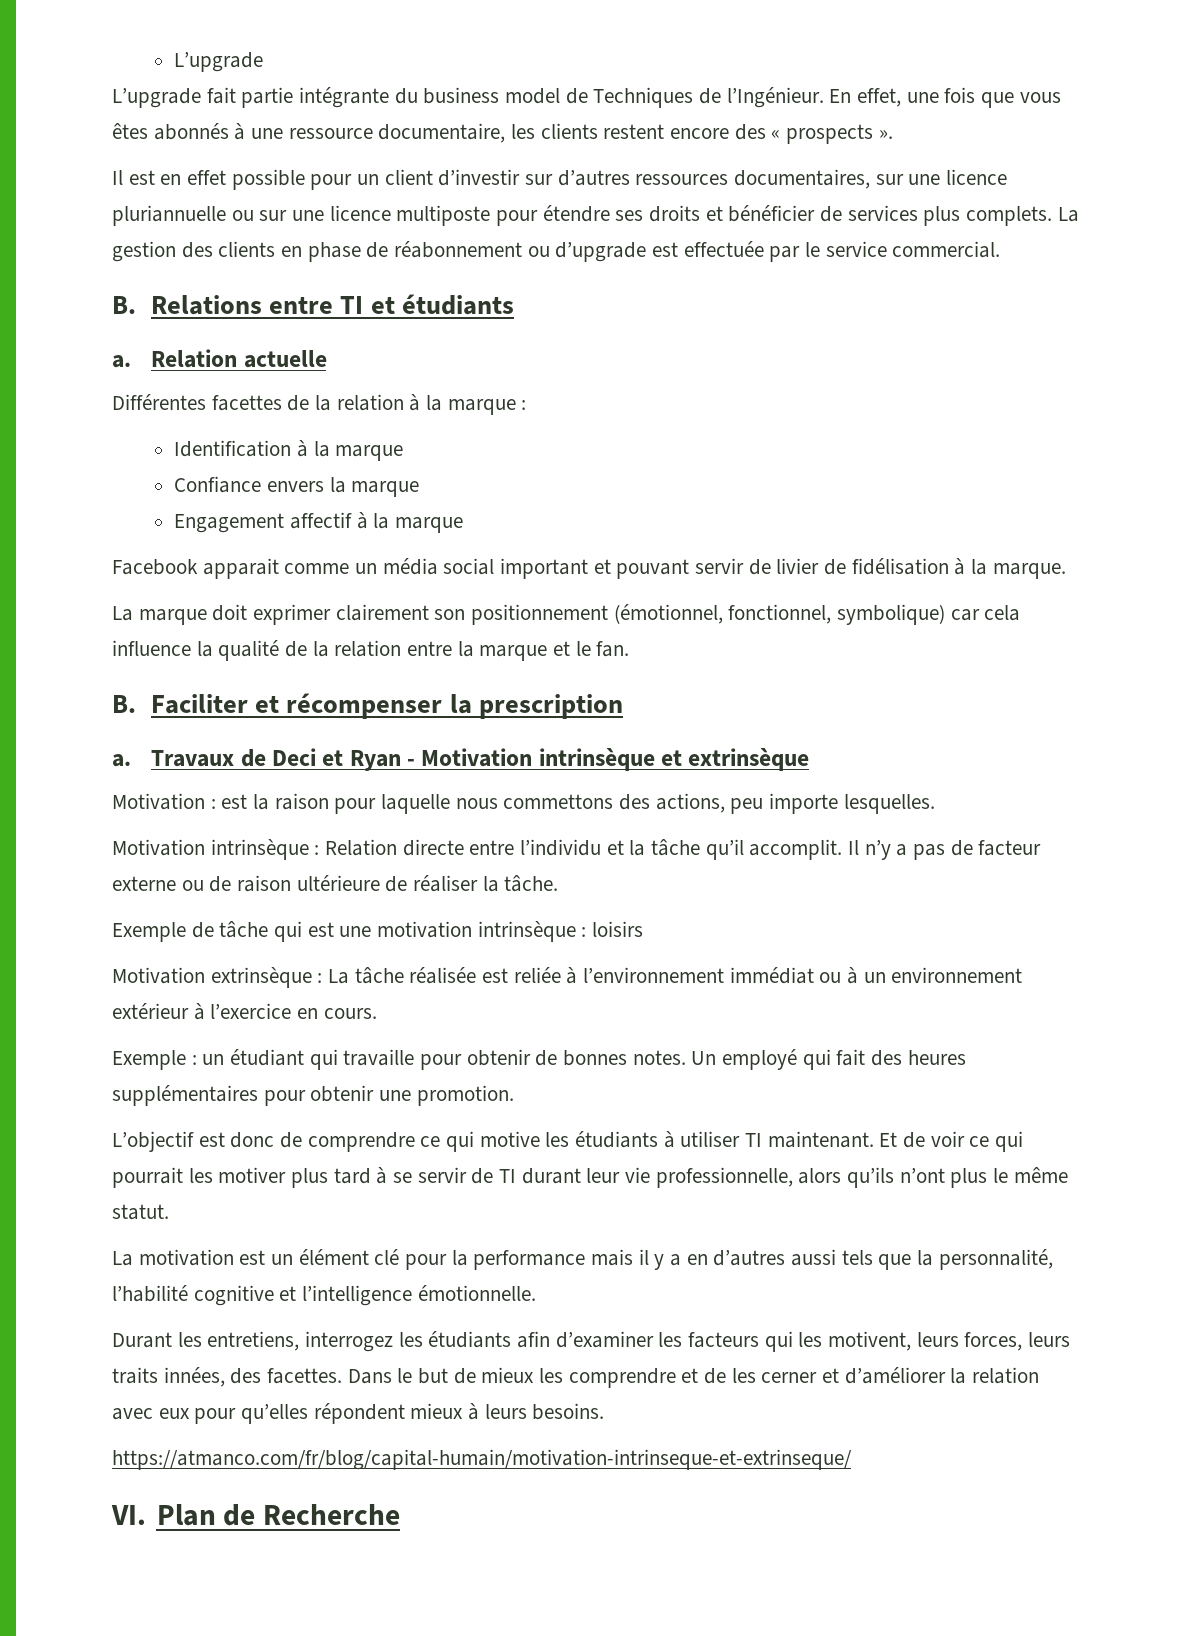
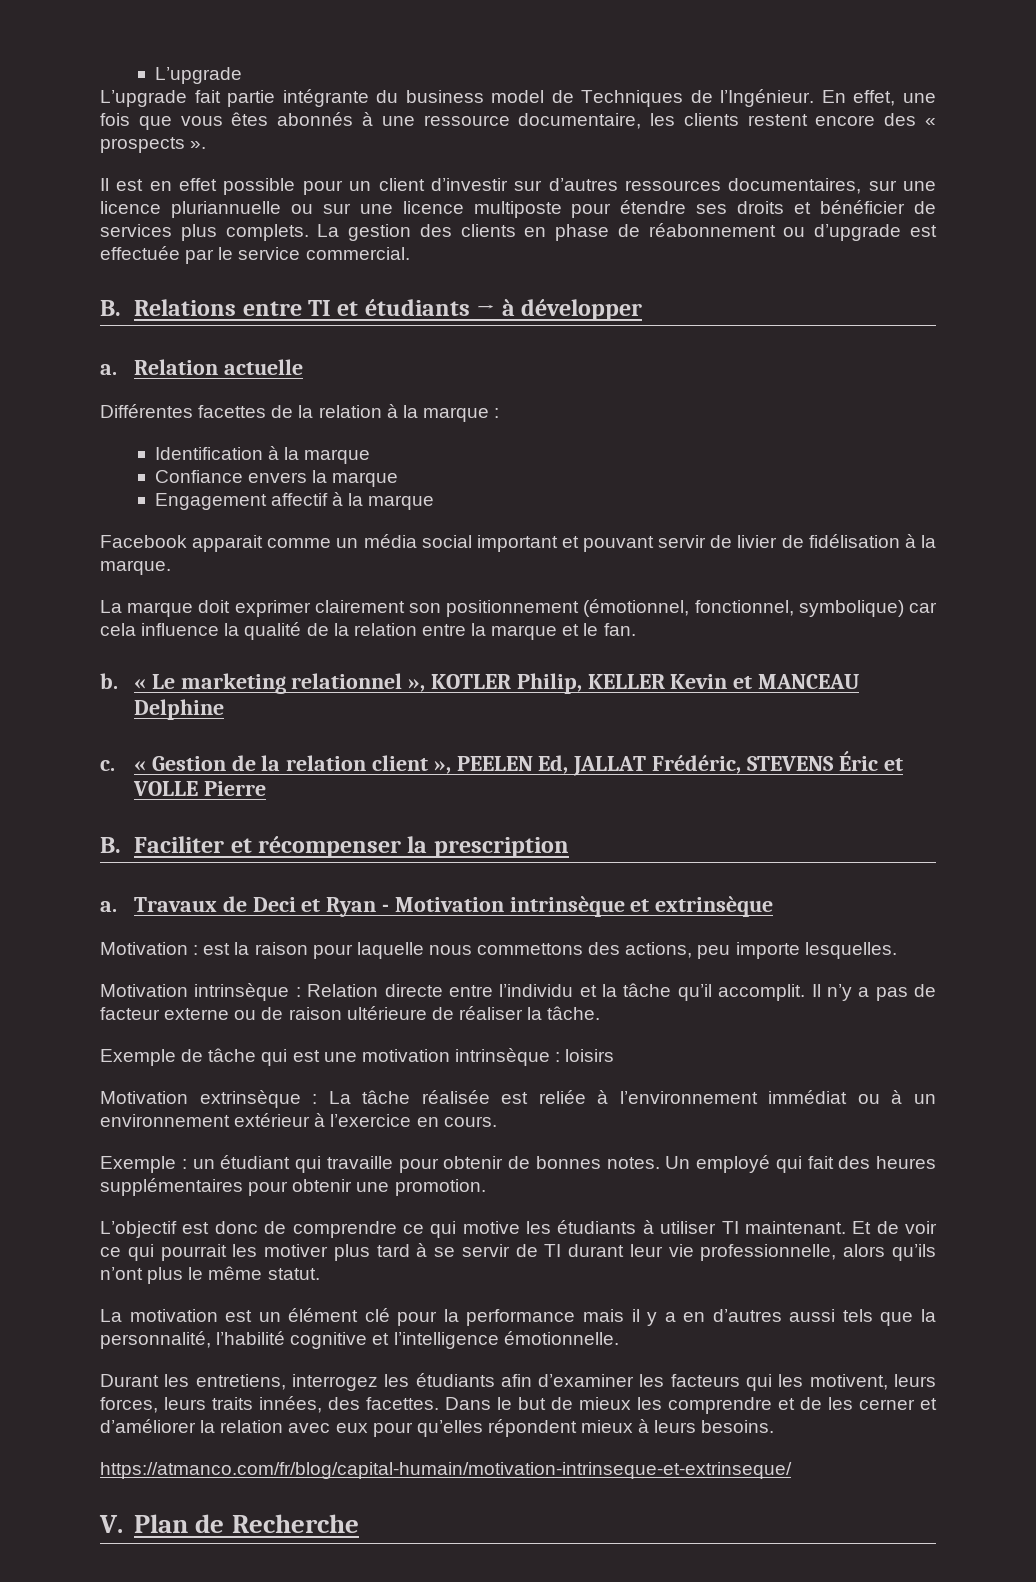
(514, 304) none -> [476,299,643,321] → à développer
(630, 649) none -> [100,673,860,694] [134,699,225,720] [100,751,903,776] [133,781,266,796] // b. « Le marketing relationnel », KOTLER Philip, KELLER Kevin et MANCEAU Delphine // c. « Gestion de la relation client », PEELEN Ed, JALLAT Frédéric, STEVENS Éric et VOLLE Pierre
[111,1505,146,1525] VI. -> [99,1515,123,1533] V.

